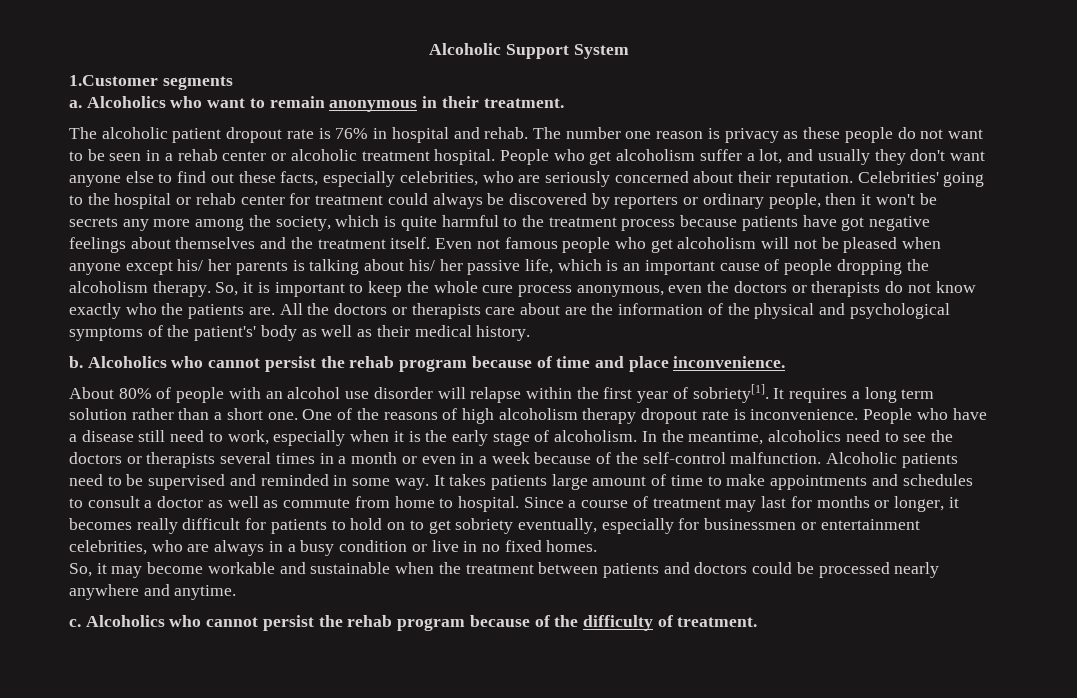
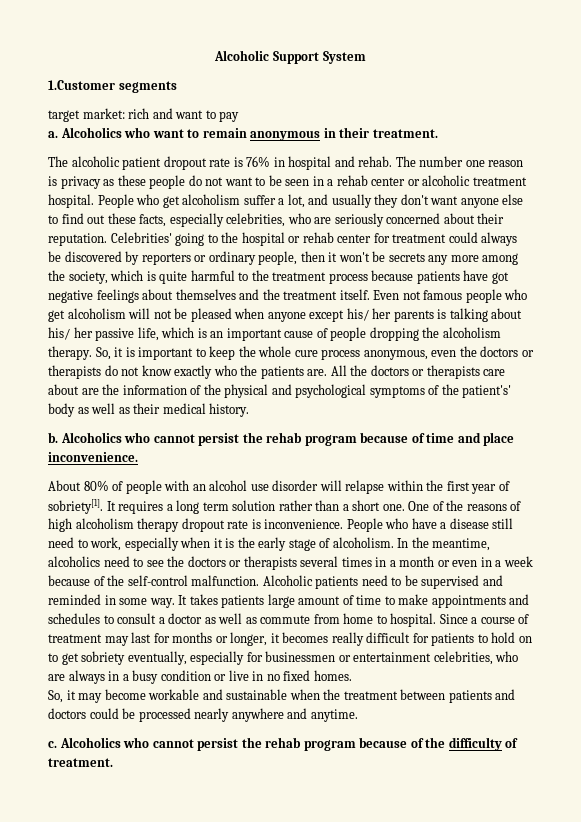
(233, 83) none -> [48,108,240,122] // target market: rich and want to pay

